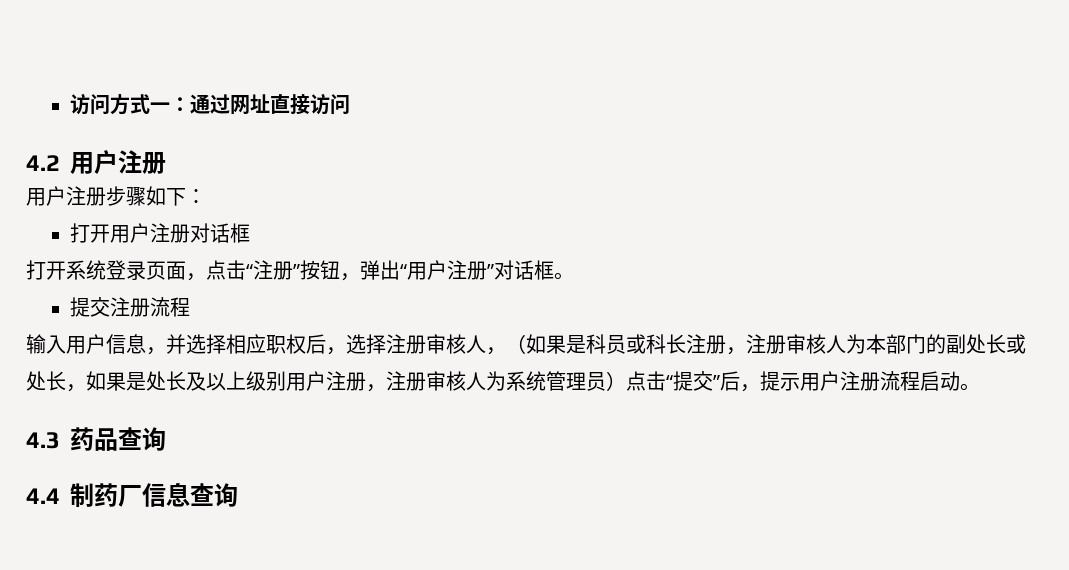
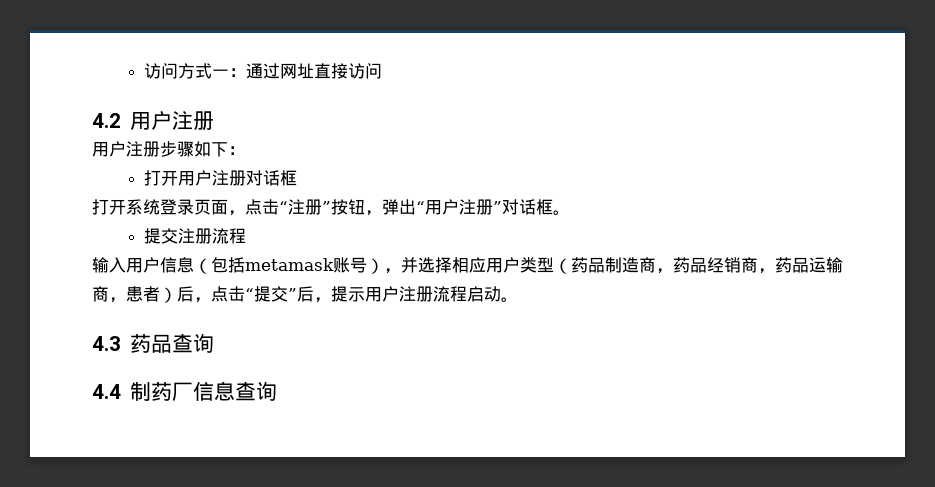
[146,334,1026,355] [26,371,626,392] ，并选择相应职权后，选择注册审核人，（如果是科员或科长注册，注册审核人为本部门的副处长或处长，如果是处长及以上级别用户注册，注册审核人为系统管理员） -> [194,257,843,274] [92,286,211,303] （包括metamask账号），并选择相应用户类型（药品制造商，药品经销商，药品运输商，患者）后，

